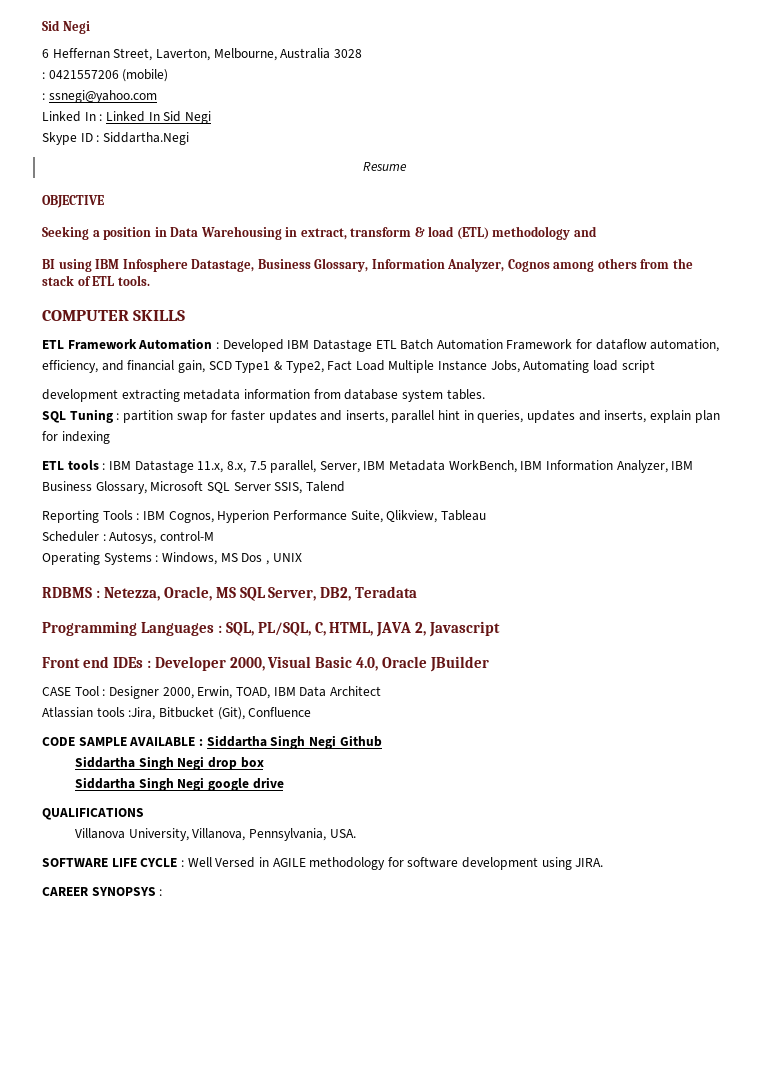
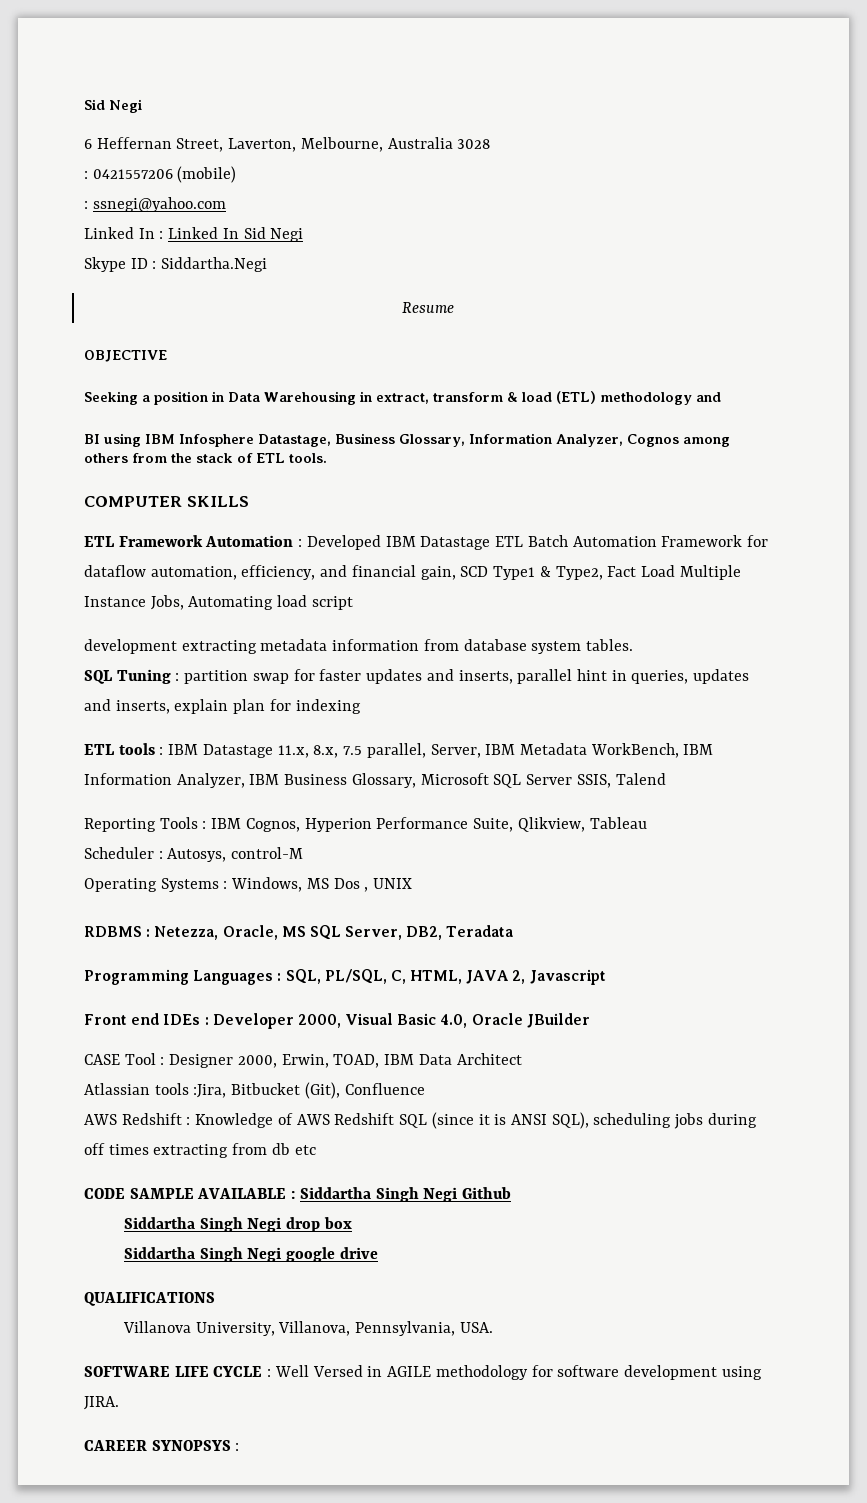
(312, 712) none -> [84,1112,757,1129] [84,1143,316,1158] // AWS Redshift : Knowledge of AWS Redshift SQL (since it is ANSI SQL), scheduling jobs during off times extracting from db etc

